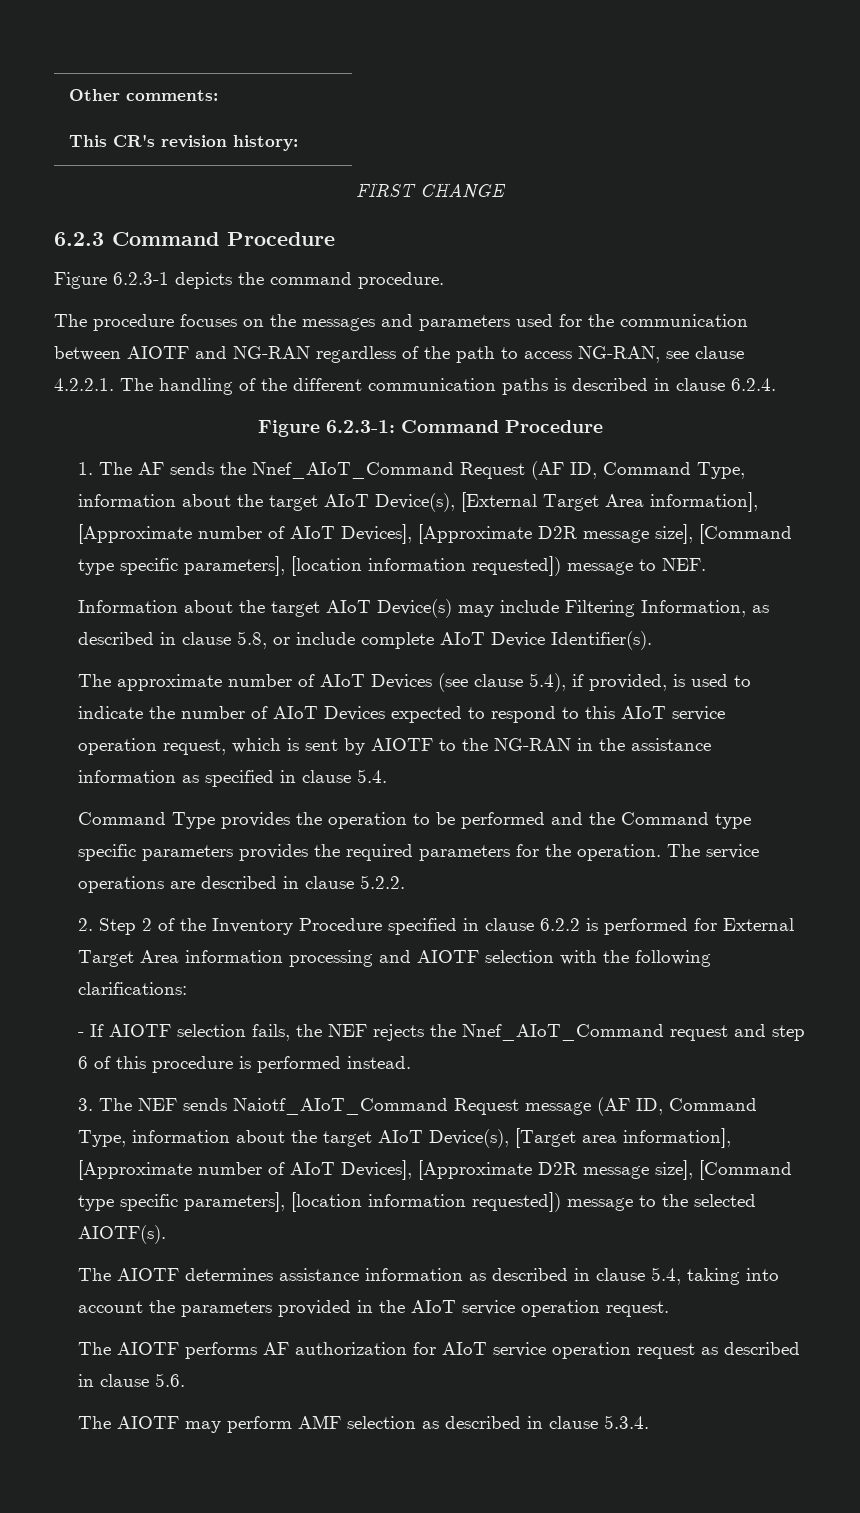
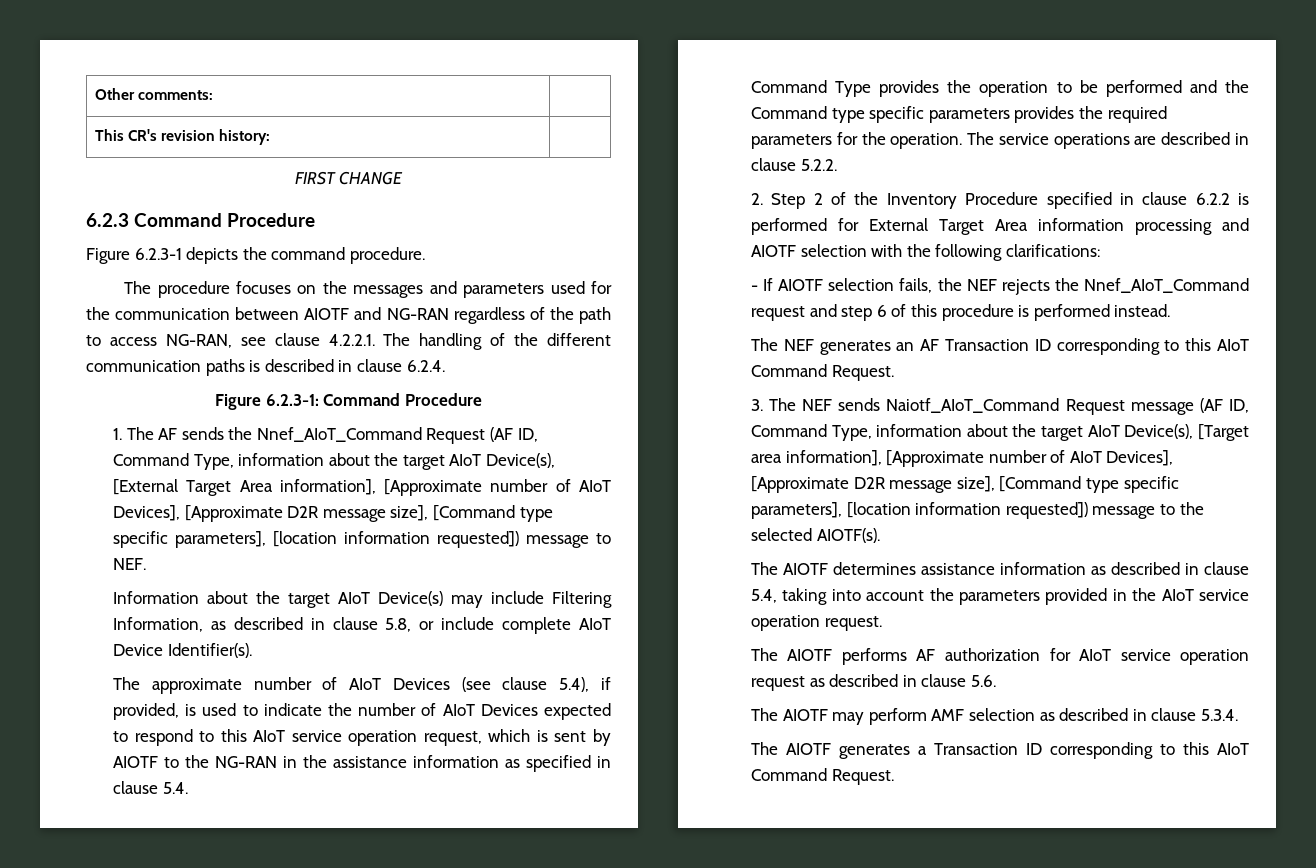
(412, 1062) none -> [750,338,1250,355] [750,364,894,381] // The NEF generates an AF Transaction ID corresponding to this AIoT Command Request.
(650, 1422) none -> [750,742,1250,759] [750,768,894,785] // The AIOTF generates a Transaction ID corresponding to this AIoT Command Request.

